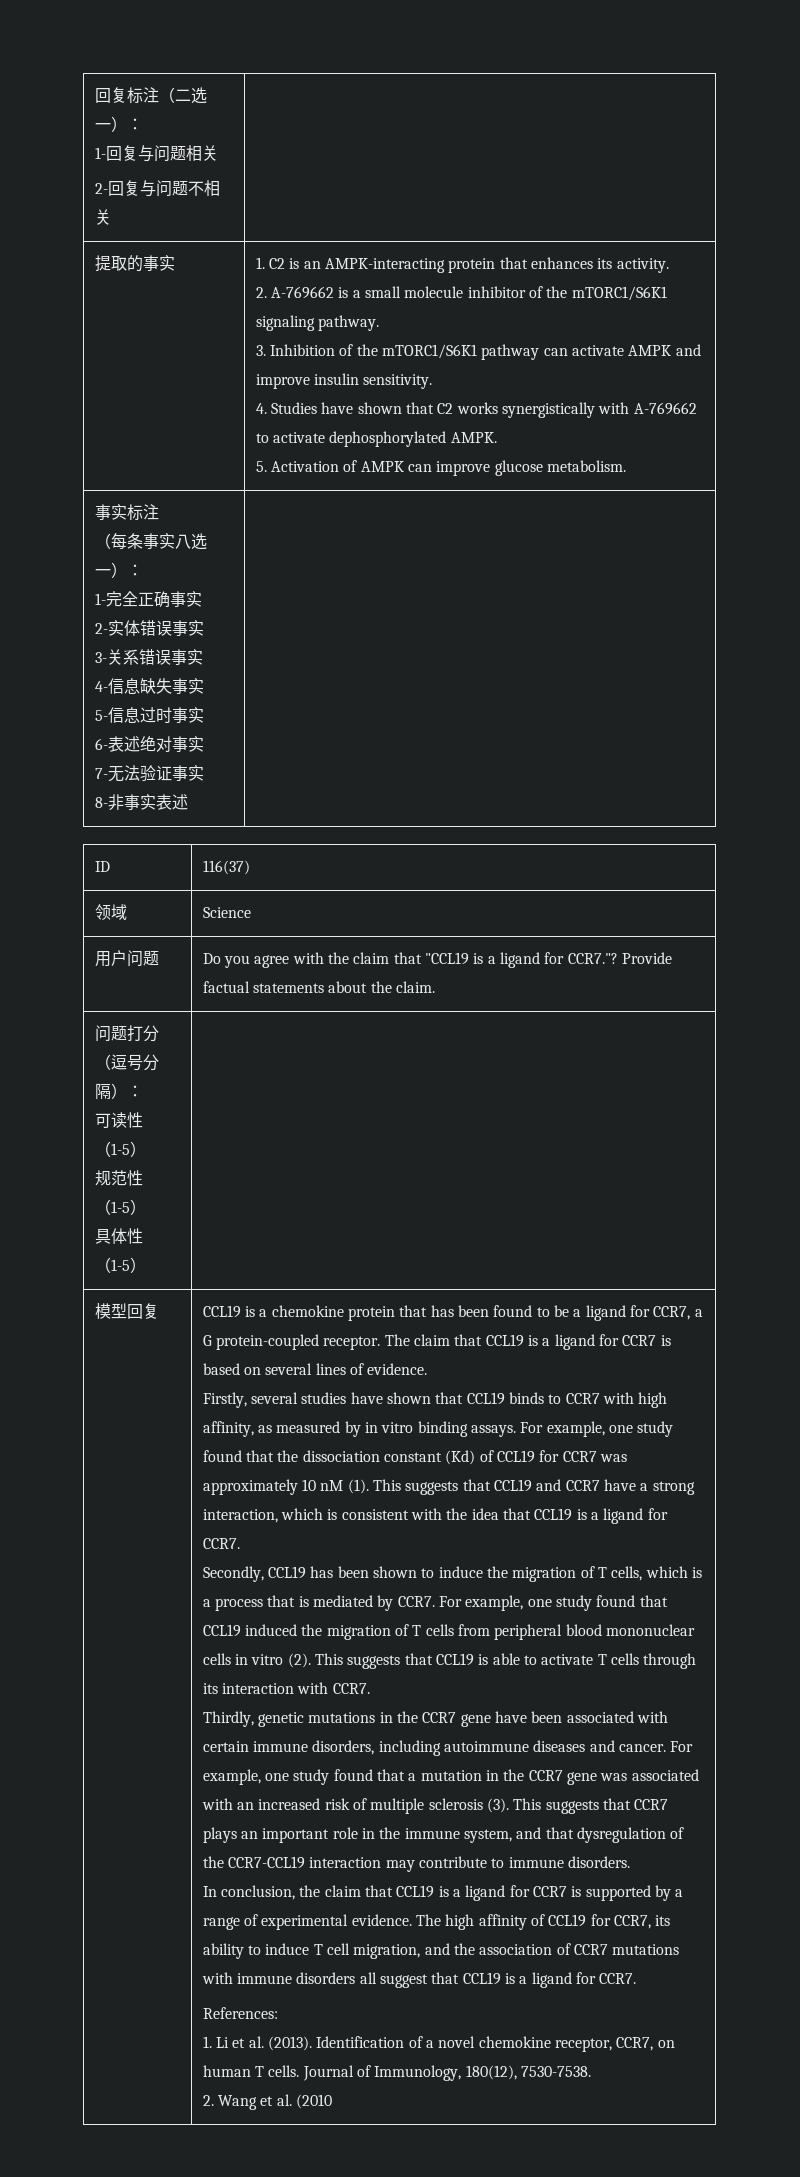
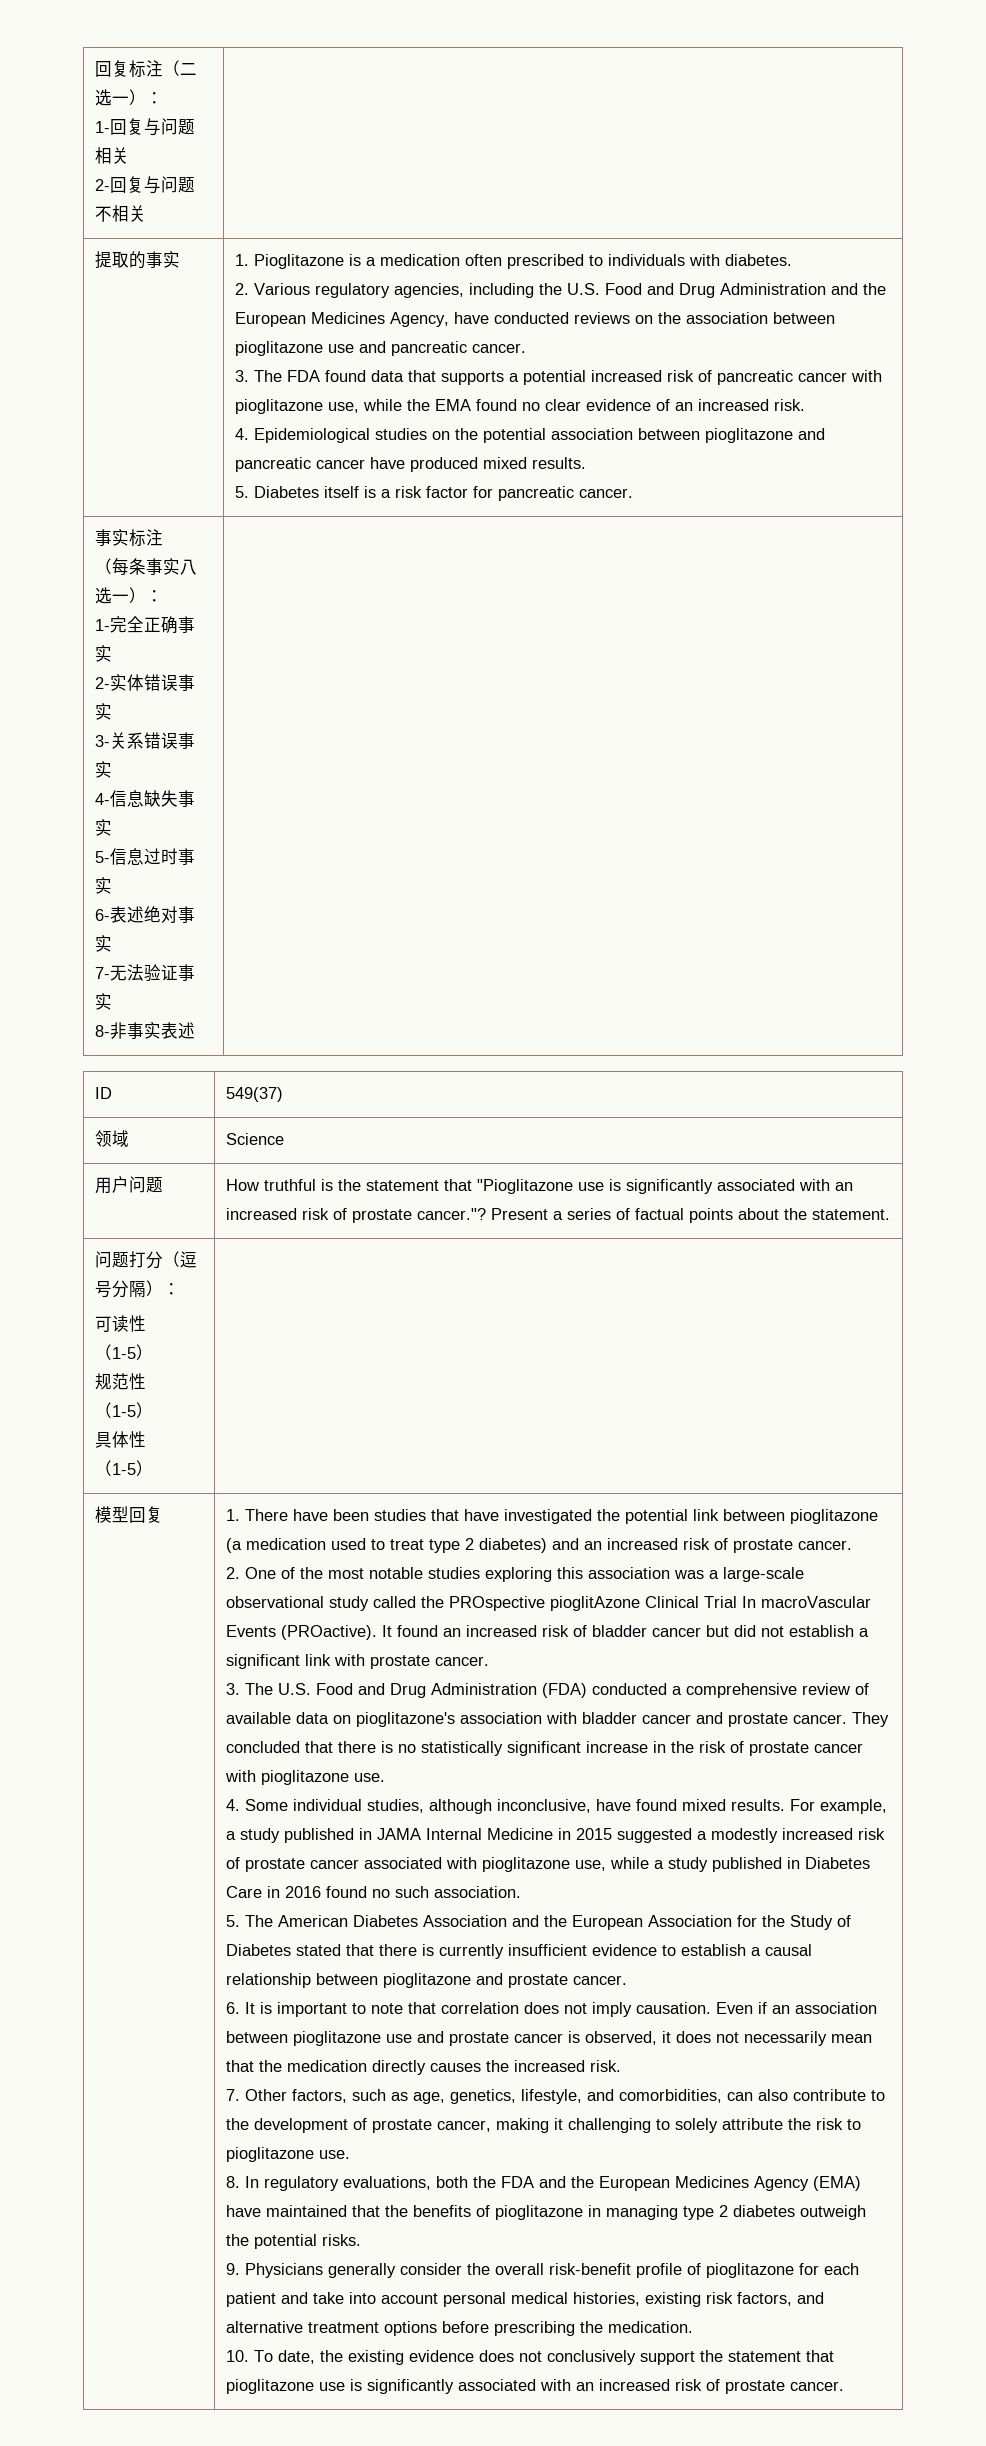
[269,257,669,273] [255,286,667,301] [255,315,380,331] [255,344,701,360] [255,373,433,389] [255,402,697,418] [255,431,497,447] [255,460,626,476] C2 is an AMPK-interacting protein that enhances its activity. // 2. A-769662 is a small molecule inhibitor of the mTORC1/S6K1 signaling pathway. // 3. Inhibition of the mTORC1/S6K1 pathway can activate AMPK and improve insulin sensitivity. // 4. Studies have shown that C2 works synergistically with A-769662 to activate dephosphorylated AMPK. // 5. Activation of AMPK can improve glucose metabolism. -> [254,254,793,269] [235,283,887,298] [235,312,836,327] [235,341,527,356] [235,370,883,385] [235,399,806,414] [235,428,826,443] [235,457,587,472] [235,486,634,501] Pioglitazone is a medication often prescribed to individuals with diabetes. // 2. Various regulatory agencies, including the U.S. Food and Drug Administration and the European Medicines Agency, have conducted reviews on the association between pioglitazone use and pancreatic cancer. // 3. The FDA found data that supports a potential increased risk of pancreatic cancer with pioglitazone use, while the EMA found no clear evidence of an increased risk. // 4. Epidemiological studies on the potential association between pioglitazone and pancreatic cancer have produced mixed results. // 5. Diabetes itself is a risk factor for pancreatic cancer.
[202,860,250,875] 116(37) -> [226,1087,284,1102] 549(37)
[202,952,672,968] [202,981,325,993] Do you agree with the claim that "CCL19 is a ligand for CCR7."? Provide factual statements -> [226,1179,854,1194] [226,1208,734,1223] How truthful is the statement that "Pioglitazone use is significantly associated with an increased risk of prostate cancer."? Present a series of factual points
[396,981,436,993] claim. -> [812,1209,891,1220] statement.
[202,1305,703,1321] [202,1334,671,1350] [202,1363,428,1375] [202,1392,668,1408] [202,1421,674,1437] [202,1450,627,1465] [202,1479,695,1495] [202,1508,668,1524] [202,1538,240,1549] [202,1566,702,1582] [202,1595,668,1611] [202,1624,695,1640] [202,1653,697,1669] [202,1682,370,1694] [202,1711,668,1727] [202,1740,694,1756] [202,1769,699,1785] [201,1798,669,1814] [202,1827,685,1843] [202,1856,630,1872] [202,1885,684,1901] [202,1914,671,1930] [202,1943,680,1959] [201,1972,637,1988] [202,2007,278,2019] [202,2036,675,2052] [202,2065,591,2081] [202,2094,333,2110] CCL19 is a chemokine protein that has been found to be a ligand for CCR7, a G protein-coupled receptor. The claim that CCL19 is a ligand for CCR7 is based on several lines of evidence. // Firstly, several studies have shown that CCL19 binds to CCR7 with high affinity, as measured by in vitro binding assays. For example, one study found that the dissociation constant (Kd) of CCL19 for CCR7 was approximately 10 nM (1). This suggests that CCL19 and CCR7 have a strong interaction, which is consistent with the idea that CCL19 is a ligand for CCR7. // Secondly, CCL19 has been shown to induce the migration of T cells, which is a process that is mediated by CCR7. For example, one study found that CCL19 induced the migration of T cells from peripheral blood mononuclear cells in vitro (2). This suggests that CCL19 is able to activate T cells through its interaction with CCR7. // Thirdly, genetic mutations in the CCR7 gene have been associated with certain immune disorders, including autoimmune diseases and cancer. For example, one study found that a mutation in the CCR7 gene was associated with an increased risk of multiple sclerosis (3). This suggests that CCR7 plays an important role in the immune system, and that dysregulation of the CCR7-CCL19 interaction may contribute to immune disorders. // In conclusion, the claim that CCL19 is a ligand for CCR7 is supported by a range of experimental evidence. The high affinity of CCL19 for CCR7, its ability to induce T cell migration, and the association of CCR7 mutations with immune disorders all suggest that CCL19 is a ligand for CCR7. // References: // 1. Li et al. (2013). Identification of a novel chemokine receptor, CCR7, on human T cells. Journal of Immunology, 180(12), 7530-7538. // 2. Wang et al. (2010 -> [226,1509,879,1524] [226,1538,853,1553] [226,1567,805,1582] [226,1596,872,1611] [226,1625,870,1640] [226,1654,490,1669] [226,1683,870,1698] [226,1712,890,1727] [226,1741,864,1756] [225,1770,386,1785] [226,1799,888,1814] [226,1828,886,1843] [226,1857,871,1872] [226,1886,522,1898] [226,1915,852,1930] [226,1944,813,1959] [226,1973,628,1988] [226,2002,878,2017] [226,2031,873,2046] [226,2060,622,2075] [226,2089,886,2104] [226,2118,862,2133] [226,2147,351,2162] [226,2176,862,2191] [226,2205,867,2220] [226,2234,362,2249] [226,2263,860,2278] [226,2292,825,2307] [226,2321,694,2336] [226,2350,835,2365] [226,2379,845,2394] 1. There have been studies that have investigated the potential link between pioglitazone (a medication used to treat type 2 diabetes) and an increased risk of prostate cancer. // 2. One of the most notable studies exploring this association was a large-scale observational study called the PROspective pioglitAzone Clinical Trial In macroVascular Events (PROactive). It found an increased risk of bladder cancer but did not establish a significant link with prostate cancer. // 3. The U.S. Food and Drug Administration (FDA) conducted a comprehensive review of available data on pioglitazone's association with bladder cancer and prostate cancer. They concluded that there is no statistically significant increase in the risk of prostate cancer with pioglitazone use. // 4. Some individual studies, although inconclusive, have found mixed results. For example, a study published in JAMA Internal Medicine in 2015 suggested a modestly increased risk of prostate cancer associated with pioglitazone use, while a study published in Diabetes Care in 2016 found no such association. // 5. The American Diabetes Association and the European Association for the Study of Diabetes stated that there is currently insufficient evidence to establish a causal relationship between pioglitazone and prostate cancer. // 6. It is important to note that correlation does not imply causation. Even if an association between pioglitazone use and prostate cancer is observed, it does not necessarily mean that the medication directly causes the increased risk. // 7. Other factors, such as age, genetics, lifestyle, and comorbidities, can also contribute to the development of prostate cancer, making it challenging to solely attribute the risk to pioglitazone use. // 8. In regulatory evaluations, both the FDA and the European Medicines Agency (EMA) have maintained that the benefits of pioglitazone in managing type 2 diabetes outweigh the potential risks. // 9. Physicians generally consider the overall risk-benefit profile of pioglitazone for each patient and take into account personal medical histories, existing risk factors, and alternative treatment options before prescribing the medication. // 10. To date, the existing evidence does not conclusively support the statement that pioglitazone use is significantly associated with an increased risk of prostate cancer.

